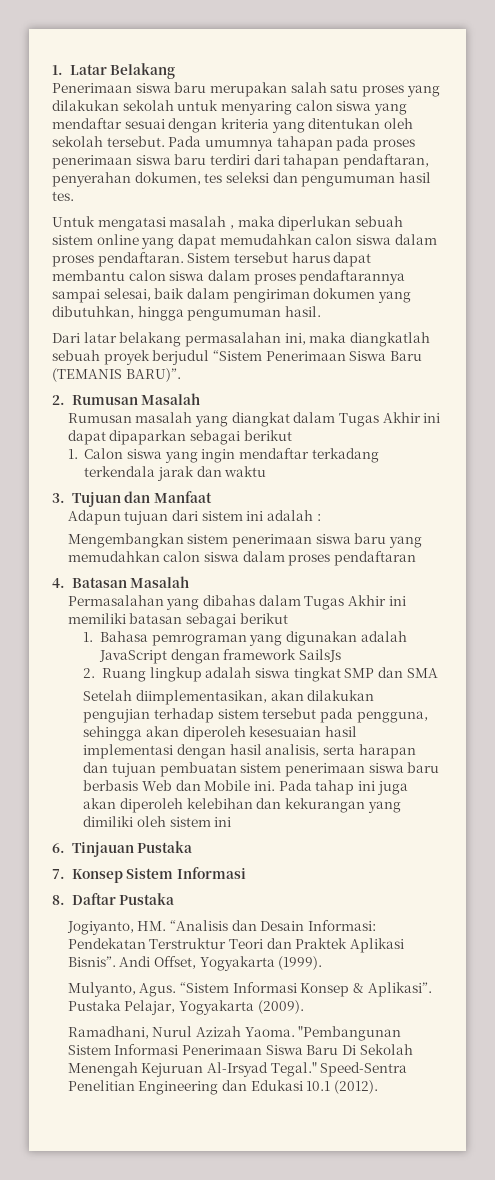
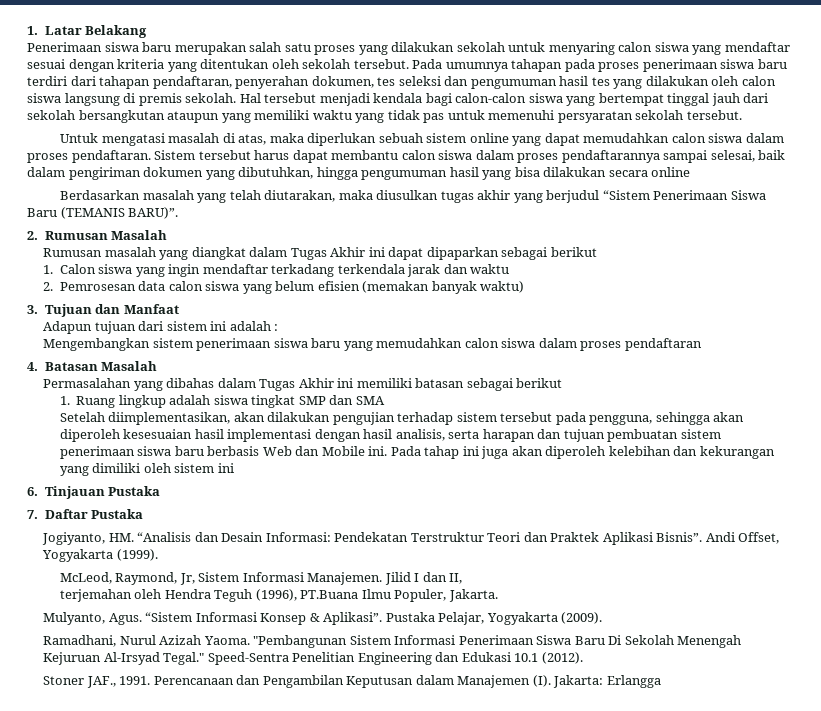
[52,191,74,201] tes. -> [591,76,776,89] [27,93,769,106] [27,110,742,123] tes yang dilakukan oleh calon siswa langsung di premis sekolah. Hal tersebut menjadi kendala bagi calon-calon siswa yang bertempat tinggal jauh dari sekolah bersangkutan ataupun yang memiliki waktu yang tidak pas untuk memenuhi persyaratan sekolah tersebut.
[229,225,234,229] , -> [222,133,267,145] di atas,
[284,306,321,317] [52,332,430,347] [52,350,150,365] hasil. // Dari latar belakang permasalahan ini, maka diangkatlah sebuah proyek -> [449,167,691,180] [60,190,543,203] hasil yang bisa dilakukan secara online // Berdasarkan masalah yang telah diutarakan, maka diusulkan tugas akhir yang
(267, 471) none -> [43,281,525,294] // 2. Pemrosesan data calon siswa yang belum efisien (memakan banyak waktu)
[100,631,407,646] [99,649,342,664] [83,668,96,678] Bahasa pemrograman yang digunakan adalah JavaScript dengan framework SailsJs // 2. -> (70, 400) none
[71,867,247,883] [52,895,65,905] Konsep Sistem Informasi // 8. -> (38, 514) none
(323, 963) none -> [59,572,463,585] [59,589,498,602] // McLeod, Raymond, Jr, Sistem Informasi Manajemen. Jilid I dan II, // terjemahan oleh Hendra Teguh (1996), PT.Buana Ilmu Populer, Jakarta.
(378, 1087) none -> [43,675,661,688] // Stoner JAF., 1991. Perencanaan dan Pengambilan Keputusan dalam Manajemen (I). Jakarta: Erlangga

